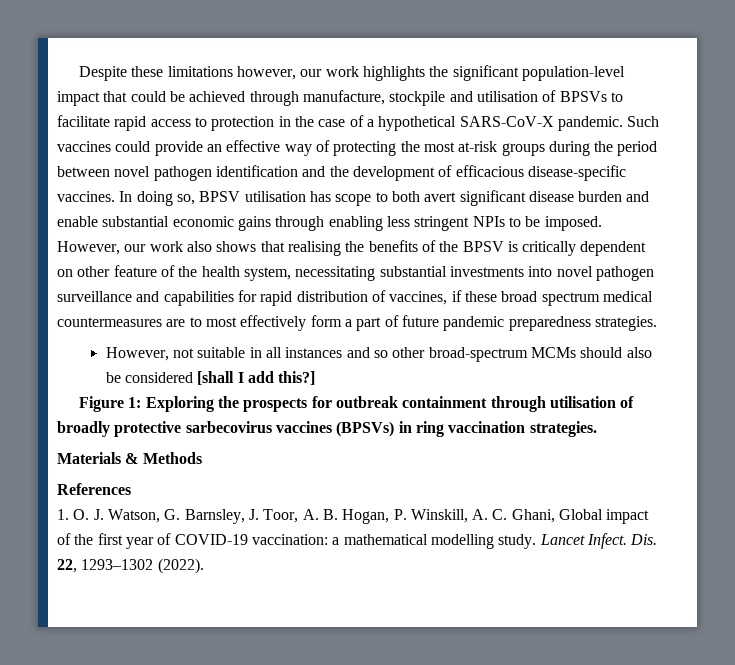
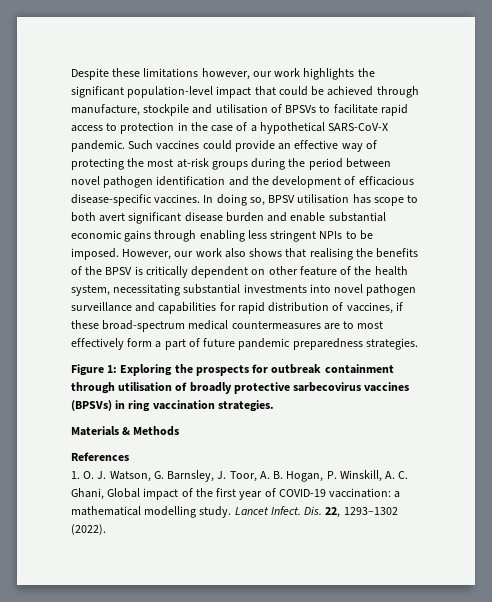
[501,291,600,306] broad spectrum -> [102,320,186,332] broad-spectrum
[105,347,652,362] [105,371,316,385] // However, not suitable in all instances and so other broad-spectrum MCMs should also be considered [shall I add this?] -> (418, 344) none

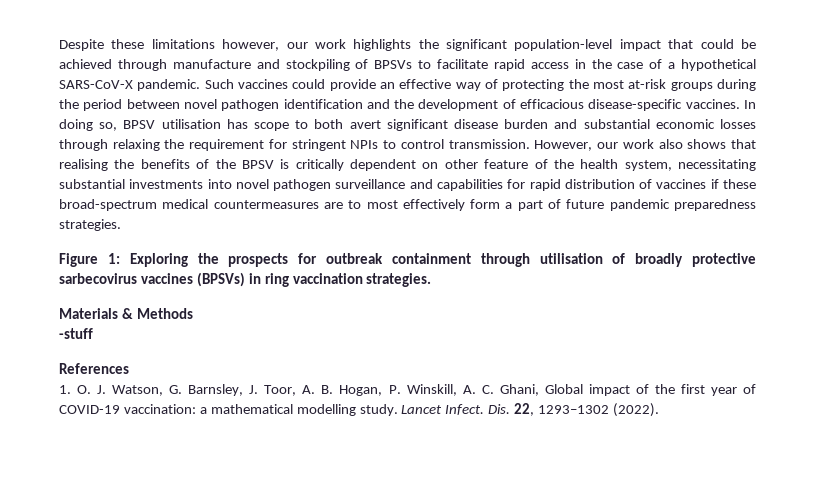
[71,104,268,116] manufacture, stockpile and utilisation -> [172,59,350,71] manufacture and stockpiling
[106,122,175,134] to protection -> (569, 65) none
[290,212,326,222] enable -> (578, 124) none
[124,230,267,242] gains through enabling less -> [720,119,756,129] [59,139,287,151] losses through relaxing the requirement for
[359,230,373,240] [71,248,119,260] be imposed. -> [400,139,530,149] control transmission.
[346,302,393,314] vaccines, -> [656,179,707,189] vaccines
(180, 431) none -> [59,328,93,339] // -stuff

